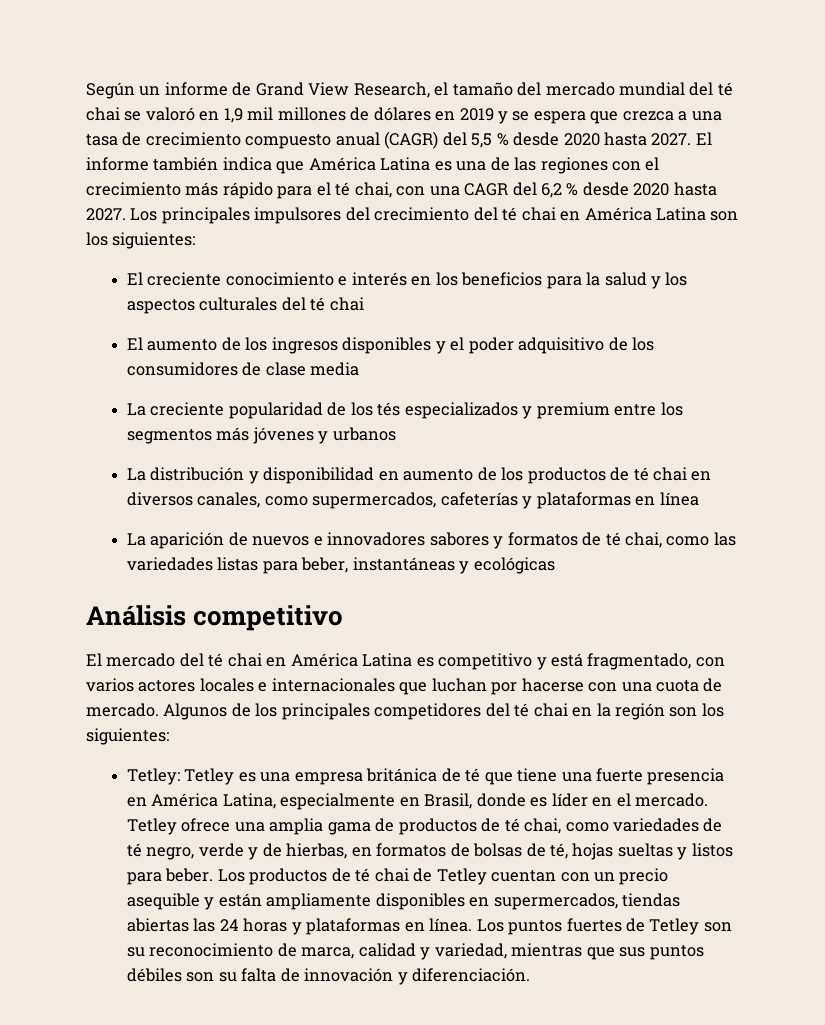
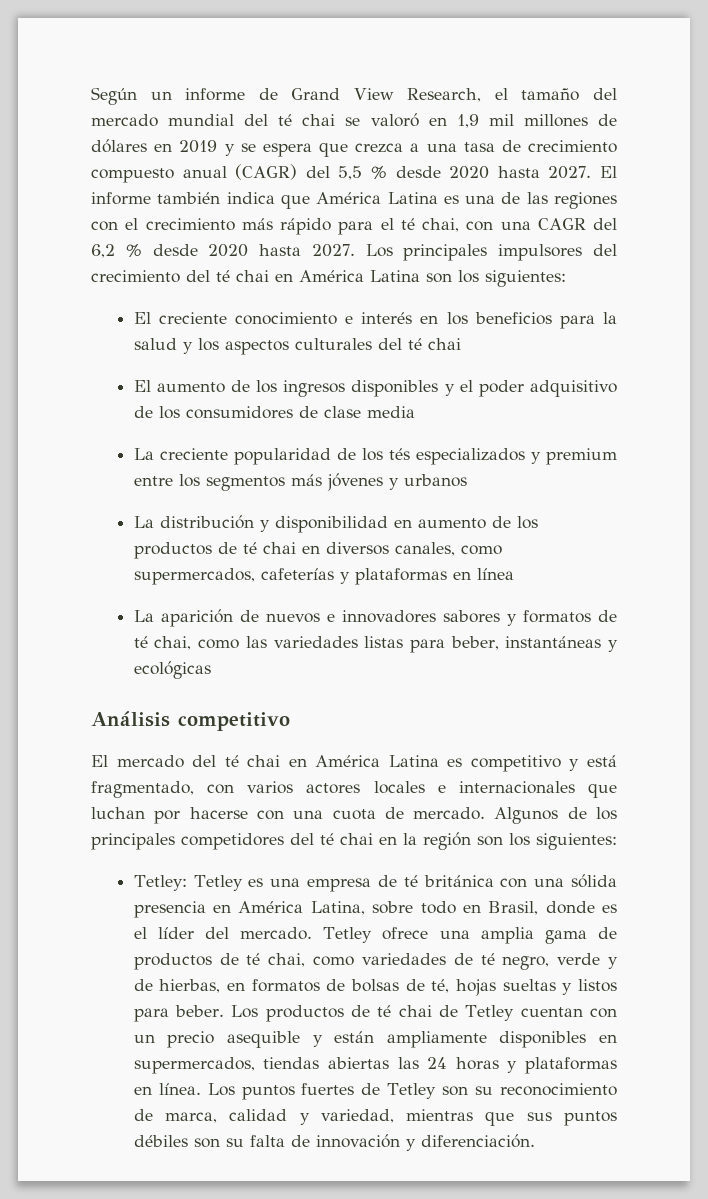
[366,768,644,785] británica de té que tiene una fuerte -> [377,874,617,888] de té británica con una sólida
[280,793,396,810] especialmente -> [372,901,456,914] sobre todo
[551,793,631,807] líder en el -> [133,927,230,939] el líder del

